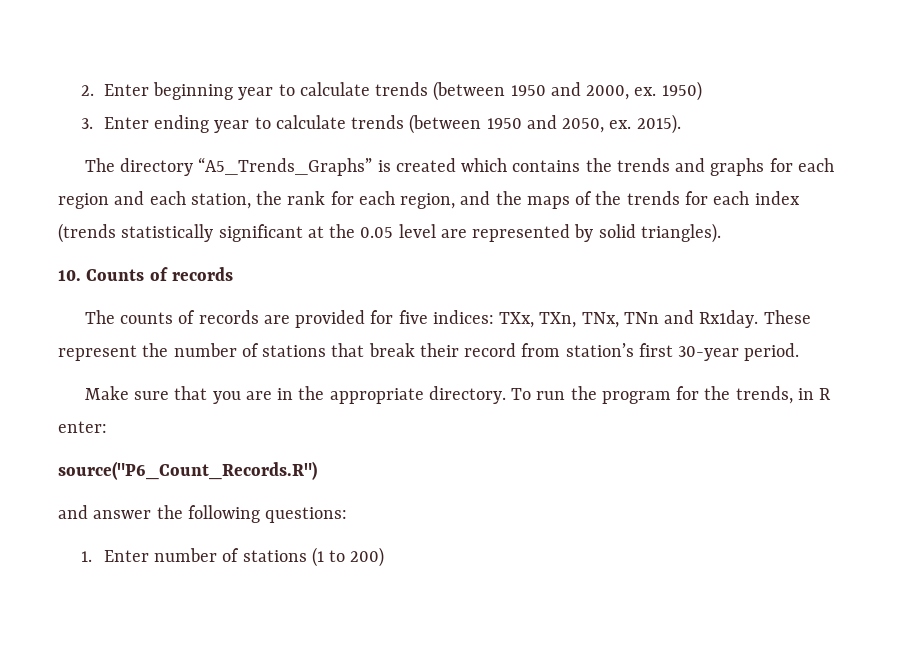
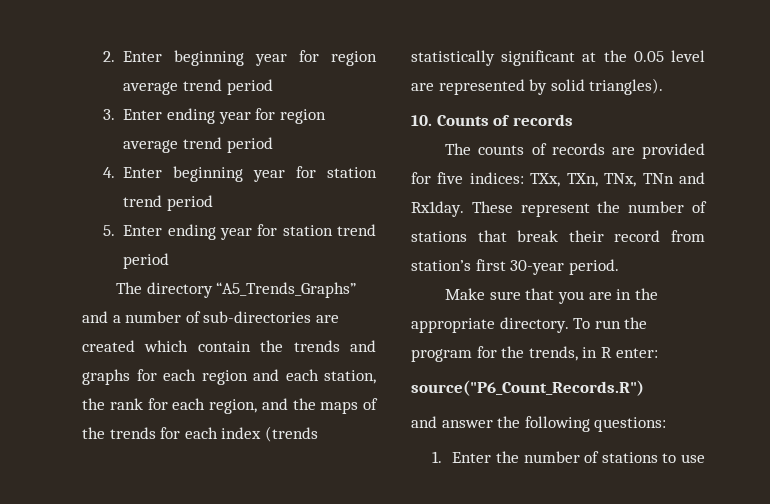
[278,81,702,101] [80,114,681,134] [84,157,391,176] to calculate trends (between 1950 and 2000, ex. 1950) // 3. Enter ending year to calculate trends (between 1950 and 2050, ex. 2015). // The directory “A5_Trends_Graphs” is -> [299,50,377,66] [123,79,273,95] [102,108,326,124] [123,137,273,153] [102,166,377,182] [123,195,213,211] [102,224,376,240] [123,253,170,269] [116,282,357,298] [82,311,339,323] for region average trend period // 3. Enter ending year for region average trend period // 4. Enter beginning year for station trend period // 5. Enter ending year for station trend period // The directory “A5_Trends_Graphs” and a number of sub-directories are
[512,160,581,172] contains -> [197,341,251,352] contain
[153,547,385,567] number of stations (1 to 200) -> [495,451,705,463] the number of stations to use

